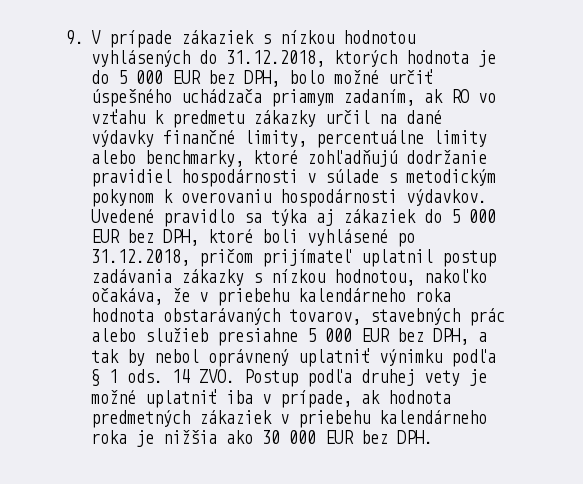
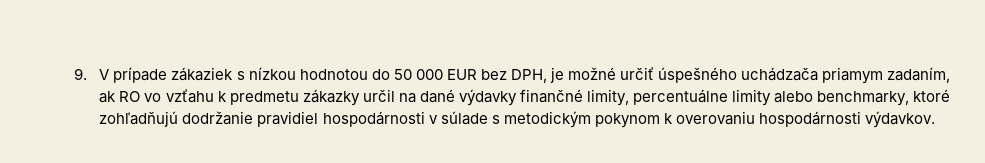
[91,50,496,67] [91,70,325,87] vyhlásených do 31.12.2018, ktorých hodnota je do 5 000 EUR bez DPH, bolo -> [371,67,564,83] do 50 000 EUR bez DPH, je
[91,209,496,227] [91,229,415,247] [91,249,496,267] [91,269,487,286] [91,288,451,306] [91,308,505,326] [91,328,487,346] [91,348,496,367] [91,369,487,387] [91,389,451,408] [91,410,487,428] [91,430,433,447] Uvedené pravidlo sa týka aj zákaziek do 5 000 EUR bez DPH, ktoré boli vyhlásené po 31.12.2018, pričom prijímateľ uplatnil postup zadávania zákazky s nízkou hodnotou, nakoľko očakáva, že v priebehu kalendárneho roka hodnota obstarávaných tovarov, stavebných prác alebo služieb presiahne 5 000 EUR bez DPH, a tak by nebol oprávnený uplatniť výnimku podľa § 1 ods. 14 ZVO. Postup podľa druhej vety je možné uplatniť iba v prípade, ak hodnota predmetných zákaziek v priebehu kalendárneho roka je nižšia ako 30 000 EUR bez DPH. -> (935, 119) none

